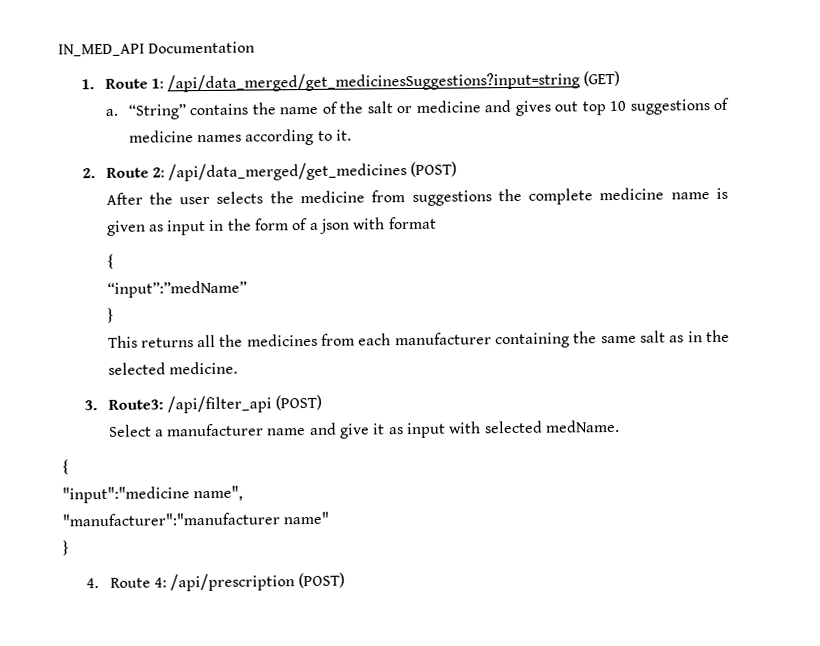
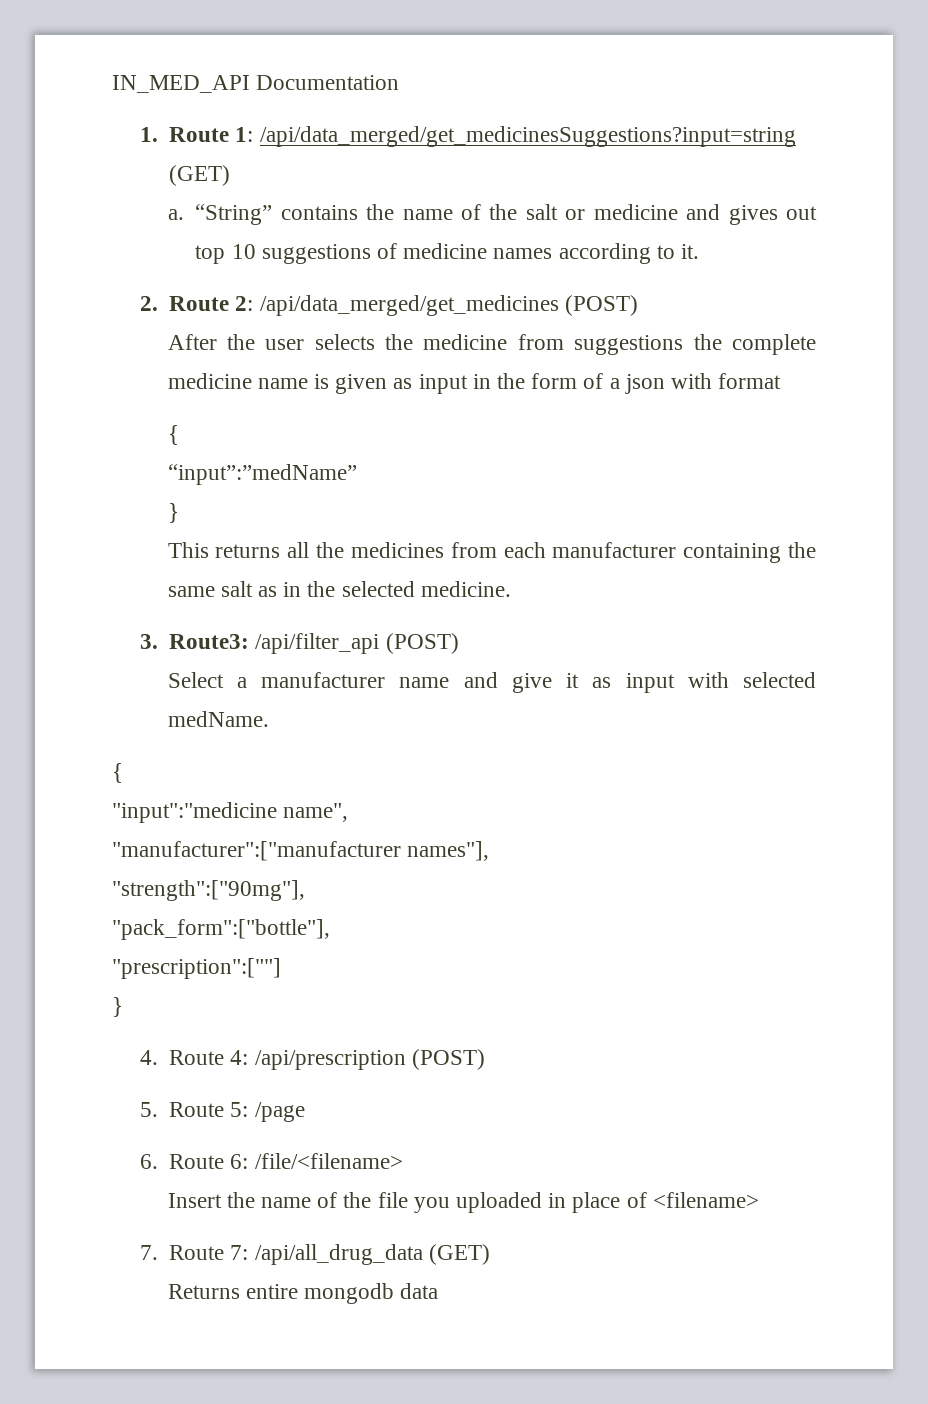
[62,511,330,527] "manufacturer":"manufacturer name" -> [112,841,490,861] [112,880,305,901] [112,919,330,940] [112,958,281,979] "manufacturer":["manufacturer names"], // "strength":["90mg"], // "pack_form":["bottle"], // "prescription":[""]
(346, 580) none -> [139,1102,305,1122] [139,1153,403,1169] [167,1192,759,1213] [139,1244,490,1265] [167,1283,439,1304] // 5. Route 5: /page // 6. Route 6: /file/<filename> // Insert the name of the file you uploaded in place of <filename> // 7. Route 7: /api/all_drug_data (GET) // Returns entire mongodb data

